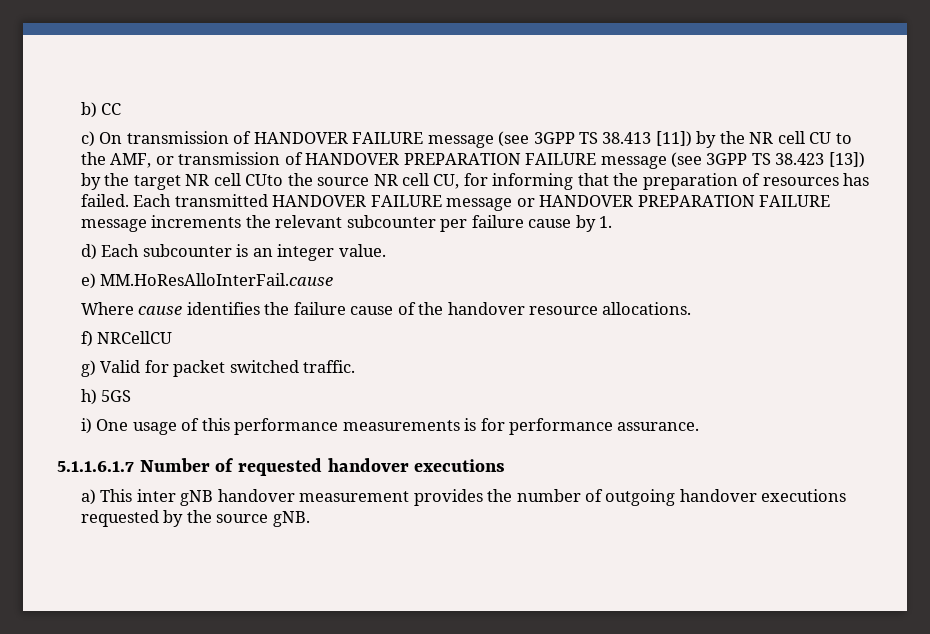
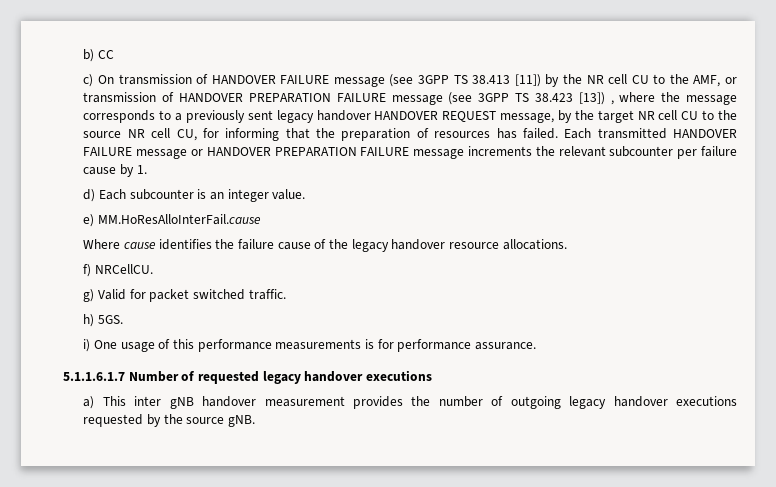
(865, 160) none -> [610,92,737,105] [83,110,555,123] , where the message corresponds to a previously sent legacy handover HANDOVER REQUEST message,
[245,174,284,186] CUto -> [681,110,715,120] CU to
(444, 308) none -> [351,239,389,252] legacy
[97,331,173,344] NRCellCU -> [95,264,154,274] NRCellCU.
[101,390,132,402] 5GS -> [98,315,124,324] 5GS.
(323, 467) none -> [262,371,301,384] legacy
(676, 497) none -> [569,396,607,409] legacy

